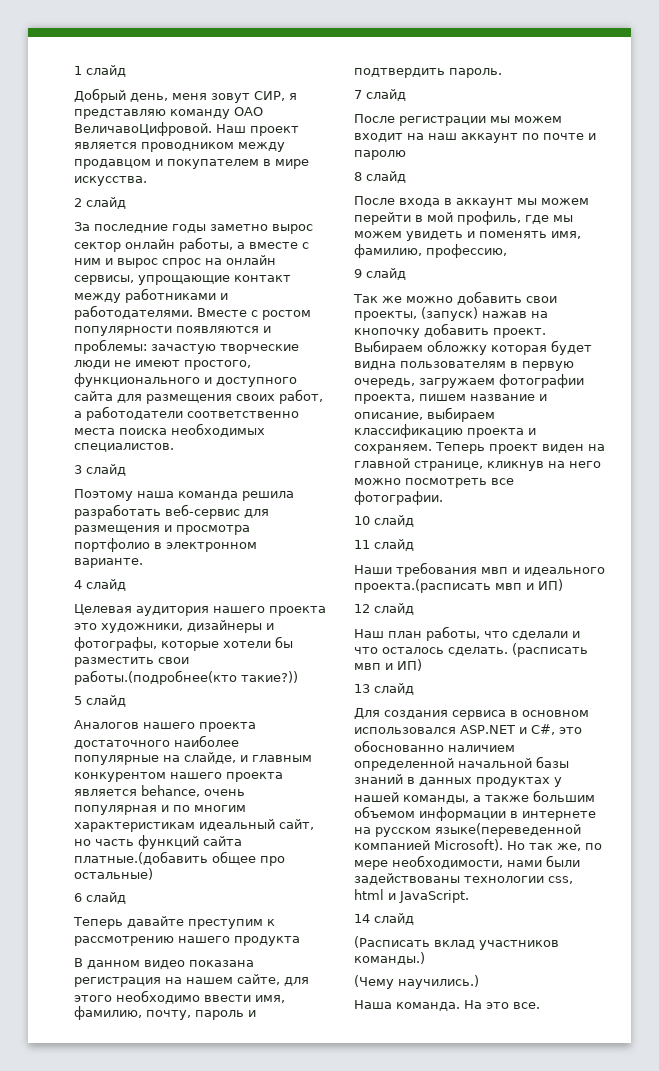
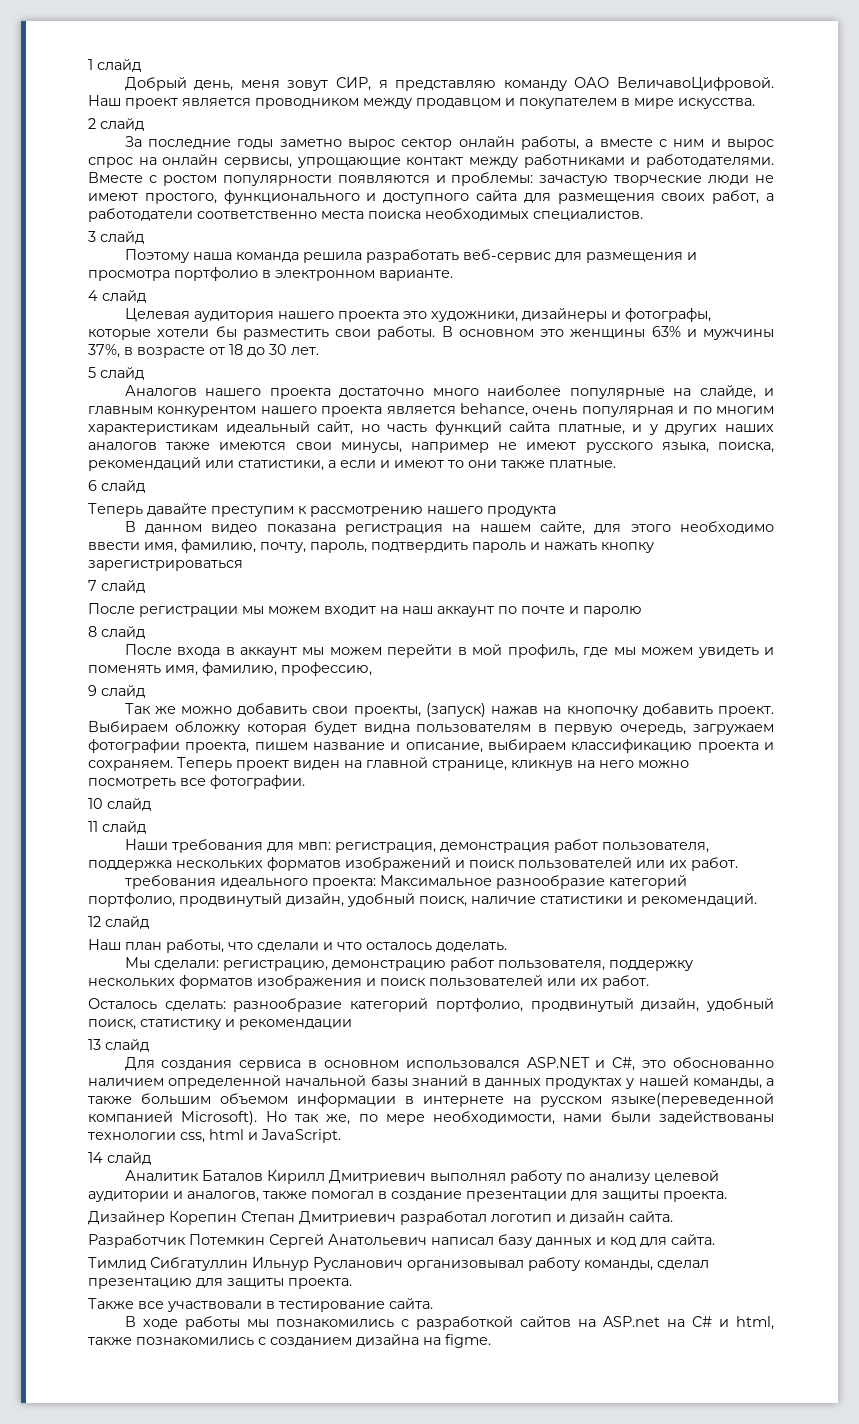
[74,670,298,685] работы.(подробнее(кто такие?)) -> [377,326,774,340] [88,344,319,358] работы. В основном это женщины 63% и мужчины 37%, в возрасте от 18 до 30 лет.
[74,740,170,749] достаточного -> [339,388,479,398] достаточно много
[74,851,285,866] [74,868,153,880] платные.(добавить общее про остальные) -> [557,424,774,435] [88,442,774,453] [88,457,616,471] платные, и у других наших аналогов также имеются свои минусы, например не имеют русского языка, поиска, рекомендаций или статистики, а если и имеют то они также платные.
[195,1010,256,1020] [354,68,502,78] пароль и подтвердить пароль. -> [310,542,654,553] [88,560,243,571] пароль, подтвердить пароль и нажать кнопку зарегистрироваться
[481,567,605,576] [354,579,563,593] мвп и идеального проекта.(расписать мвп и ИП) -> [266,839,709,853] [88,857,738,871] [124,875,687,889] [88,893,757,907] для мвп: регистрация, демонстрация работ пользователя, поддержка нескольких форматов изображений и поиск пользователей или их работ. // требования идеального проекта: Максимальное разнообразие категорий портфолио, продвинутый дизайн, удобный поиск, наличие статистики и рекомендаций.
[448,643,588,657] [354,659,422,671] сделать. (расписать мвп и ИП) -> [436,942,507,952] [124,957,693,971] [88,975,649,989] [88,998,774,1012] [88,1019,352,1030] доделать. // Мы сделали: регистрацию, демонстрацию работ пользователя, поддержку нескольких форматов изображения и поиск пользователей или их работ. // Осталось сделать: разнообразие категорий портфолио, продвинутый дизайн, удобный поиск, статистику и рекомендации
[354,936,559,950] [354,952,425,965] [354,975,479,989] [354,1000,540,1011] (Расписать вклад участников команды.) // (Чему научились.) // Наша команда. На это все. -> [124,1170,719,1184] [88,1191,727,1202] [88,1211,673,1225] [88,1234,715,1248] [88,1257,709,1271] [88,1278,352,1289] [88,1298,433,1312] [124,1316,775,1330] [88,1334,491,1348] Аналитик Баталов Кирилл Дмитриевич выполнял работу по анализу целевой аудитории и аналогов, также помогал в создание презентации для защиты проекта. // Дизайнер Корепин Степан Дмитриевич разработал логотип и дизайн сайта. // Разработчик Потемкин Сергей Анатольевич написал базу данных и код для сайта. // Тимлид Сибгатуллин Ильнур Русланович организовывал работу команды, сделал презентацию для защиты проекта. // Также все участвовали в тестирование сайта. // В ходе работы мы познакомились с разработкой сайтов на ASP.net на C# и html, также познакомились с созданием дизайна на figme.

